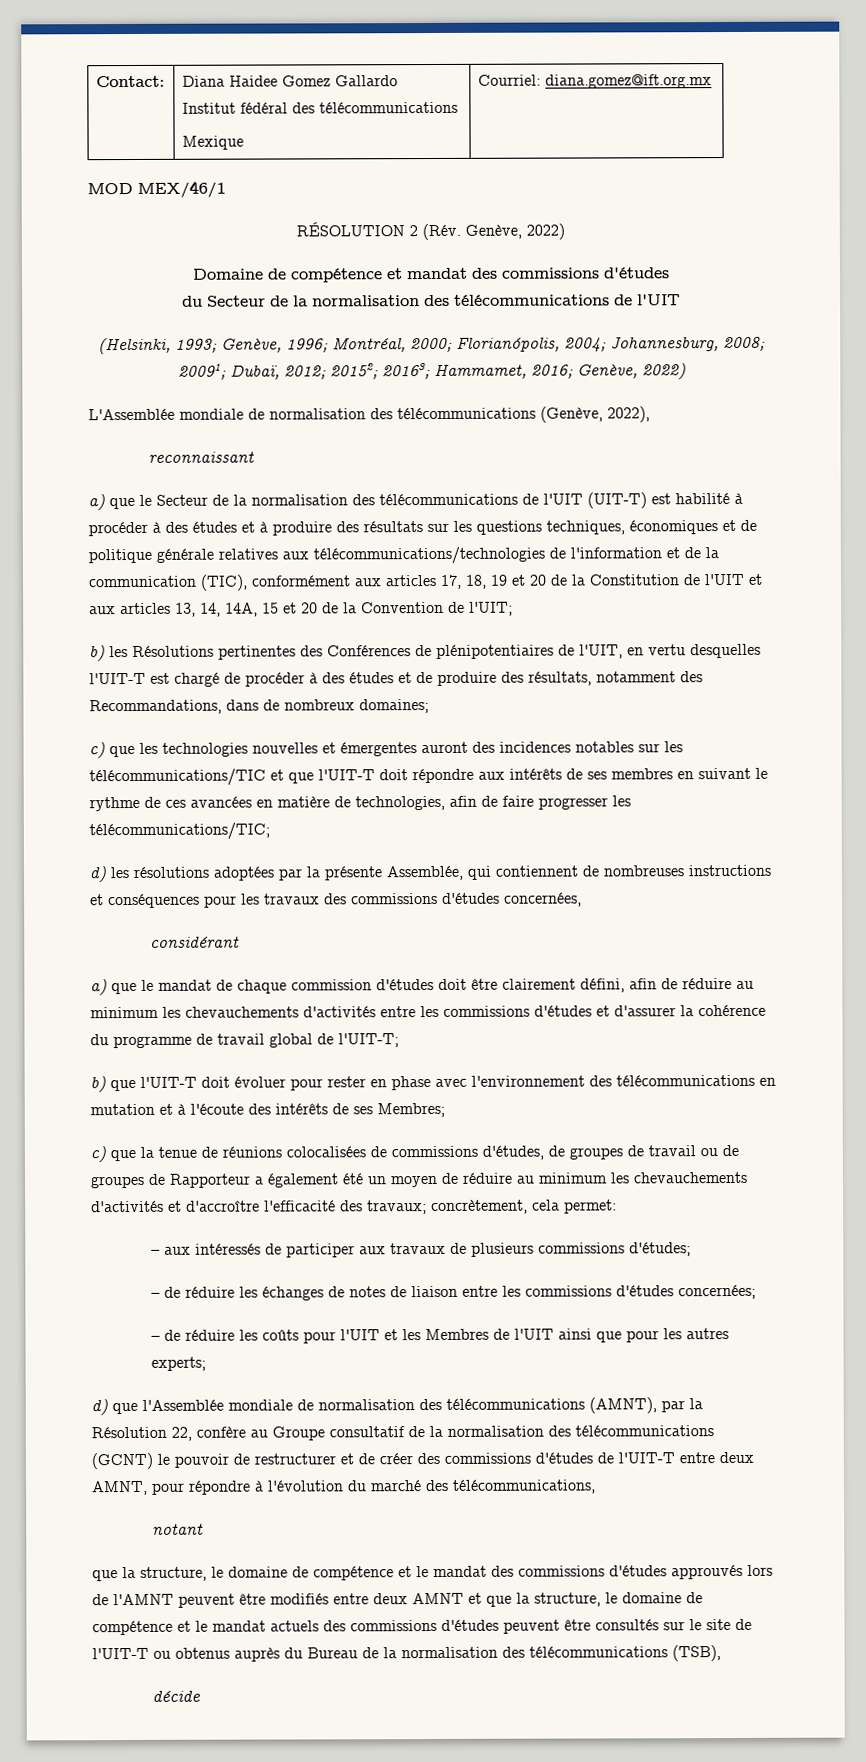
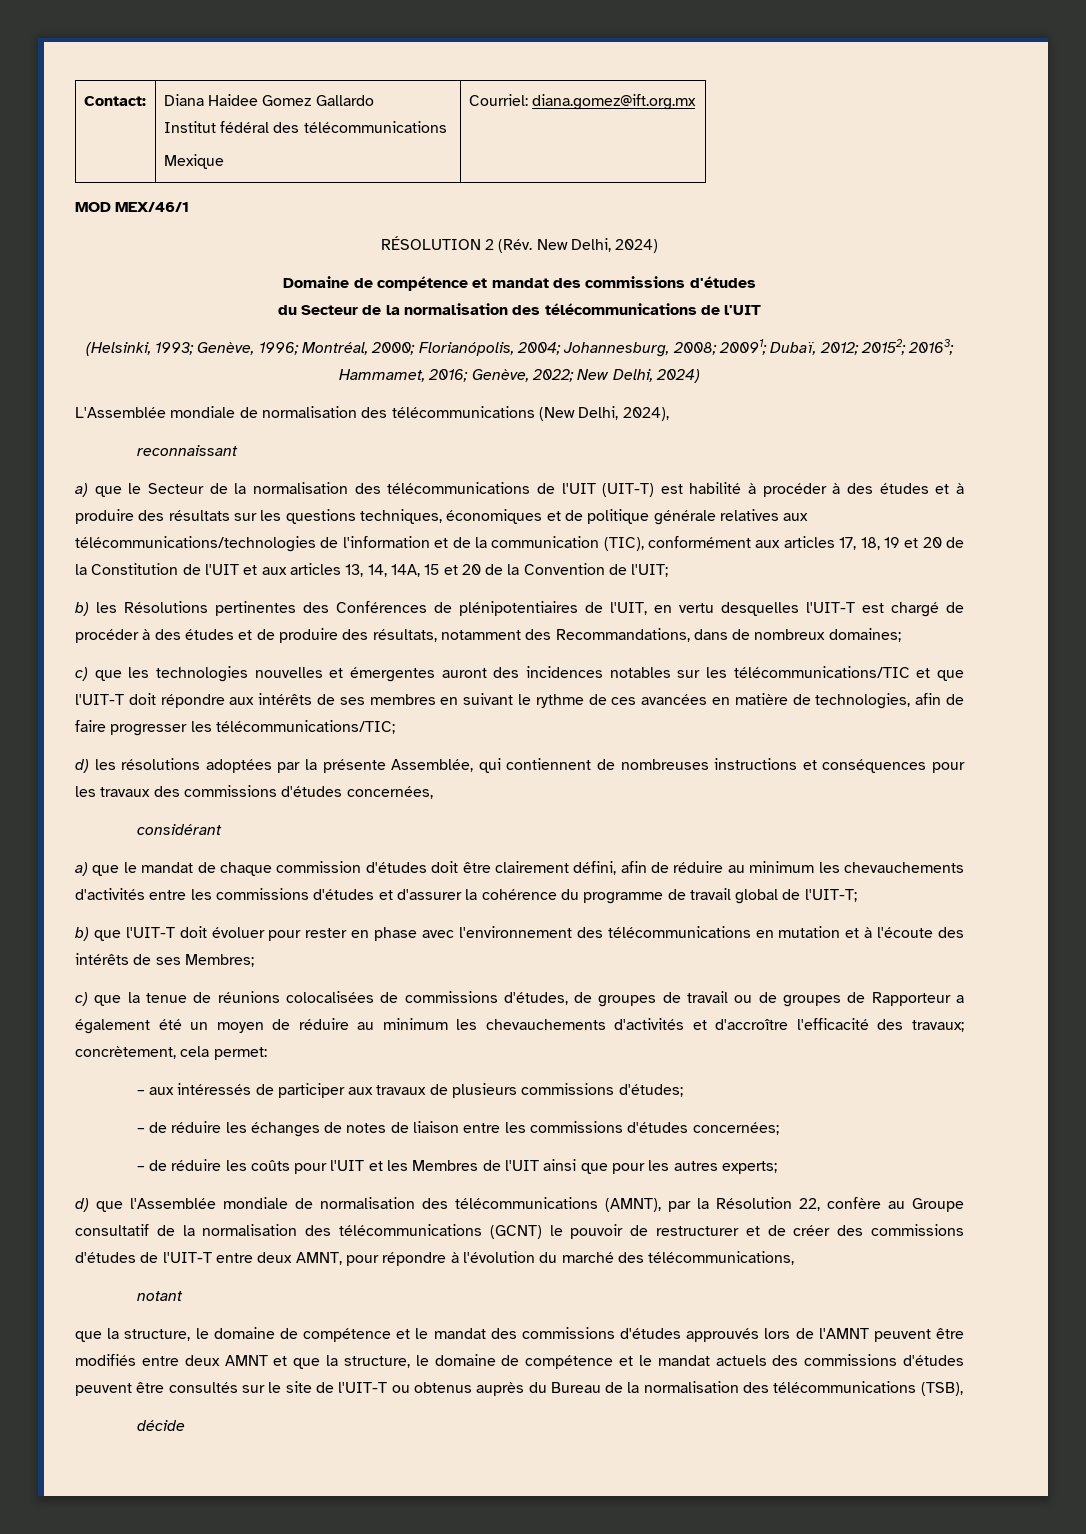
[465,223,565,240] Genève, 2022) -> [536,238,659,253] New Delhi, 2024)
[641,363,686,380] 2022) -> [532,369,700,383] 2022; New Delhi, 2024)
[540,406,650,423] (Genève, 2022), -> [538,406,669,421] (New Delhi, 2024),

